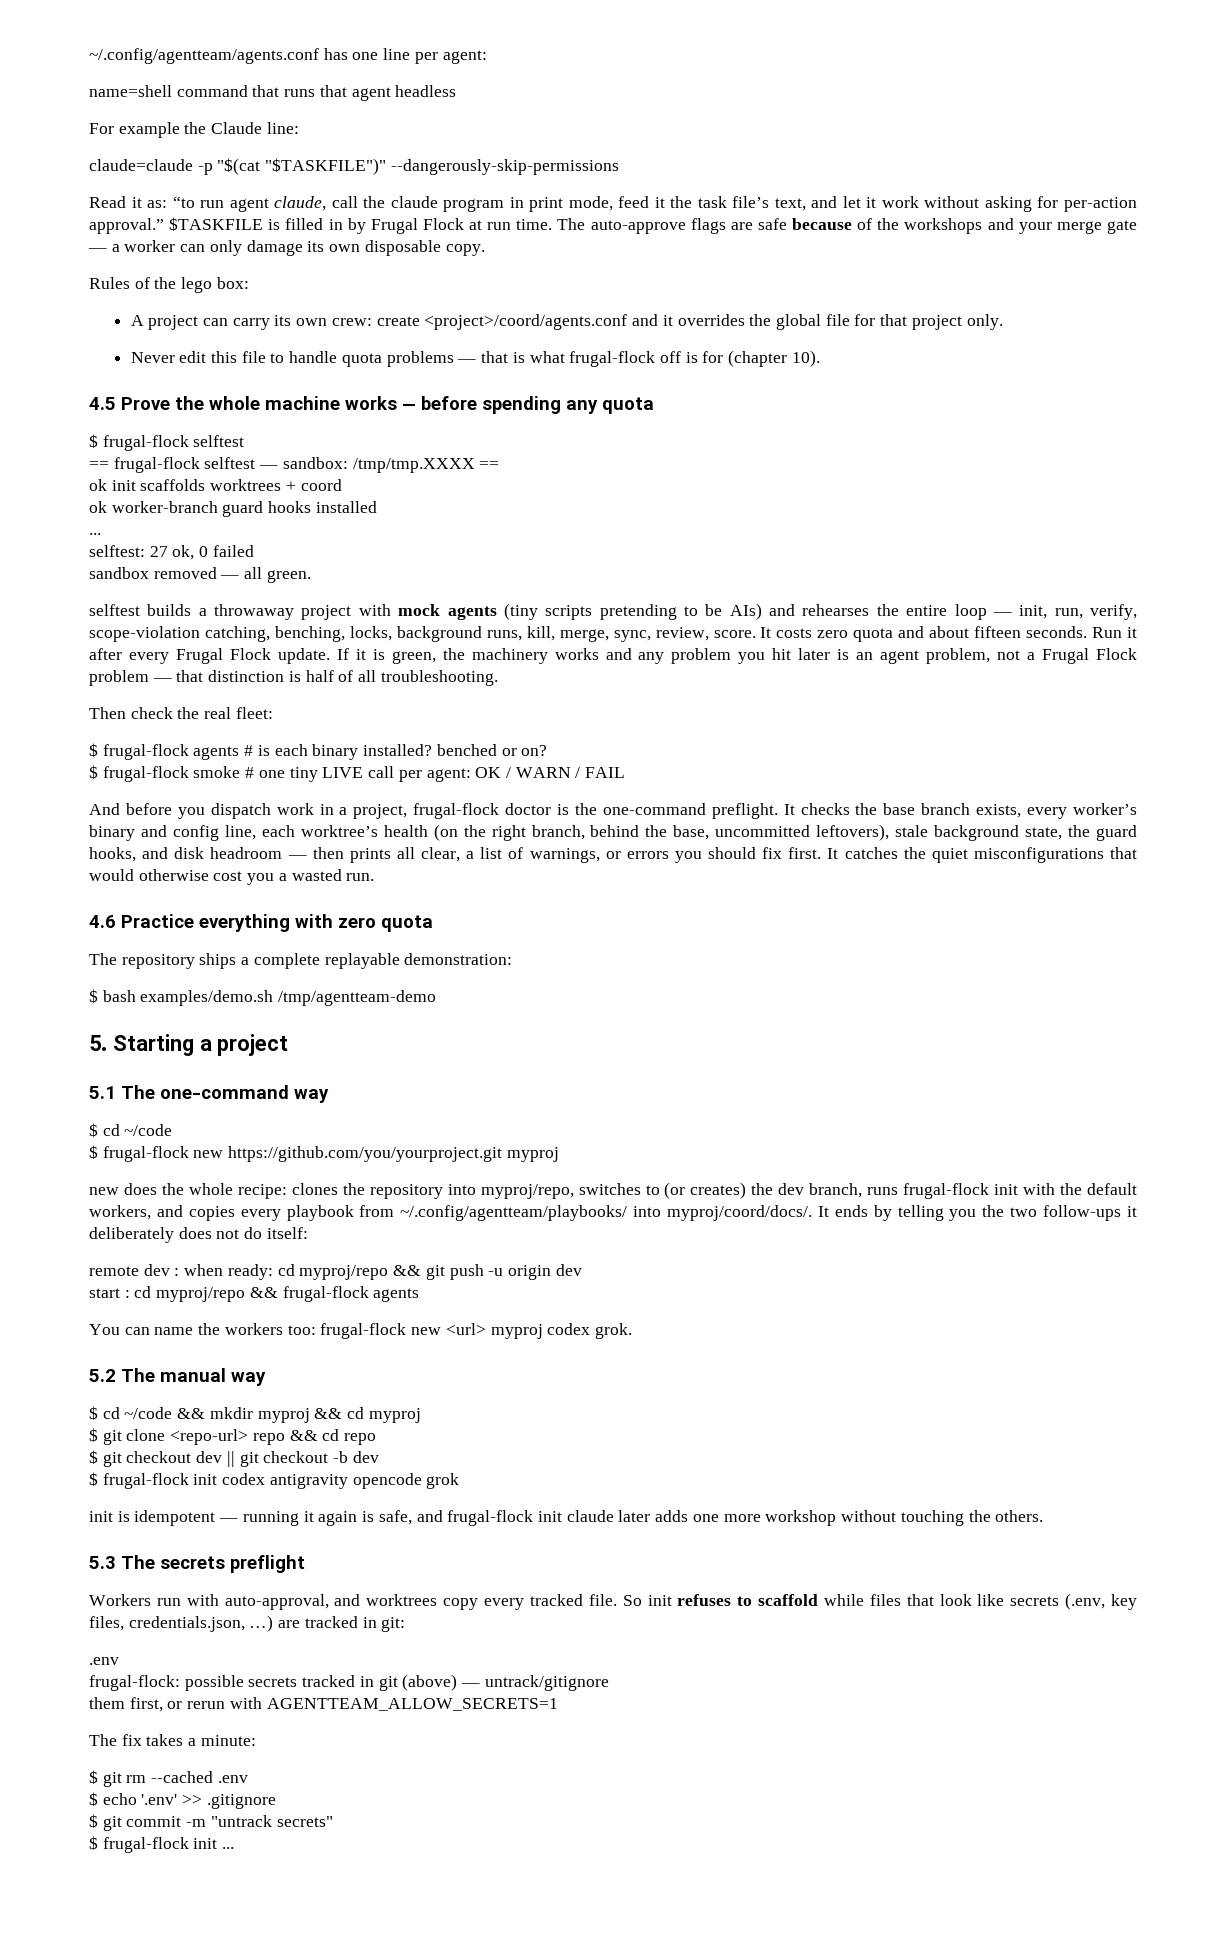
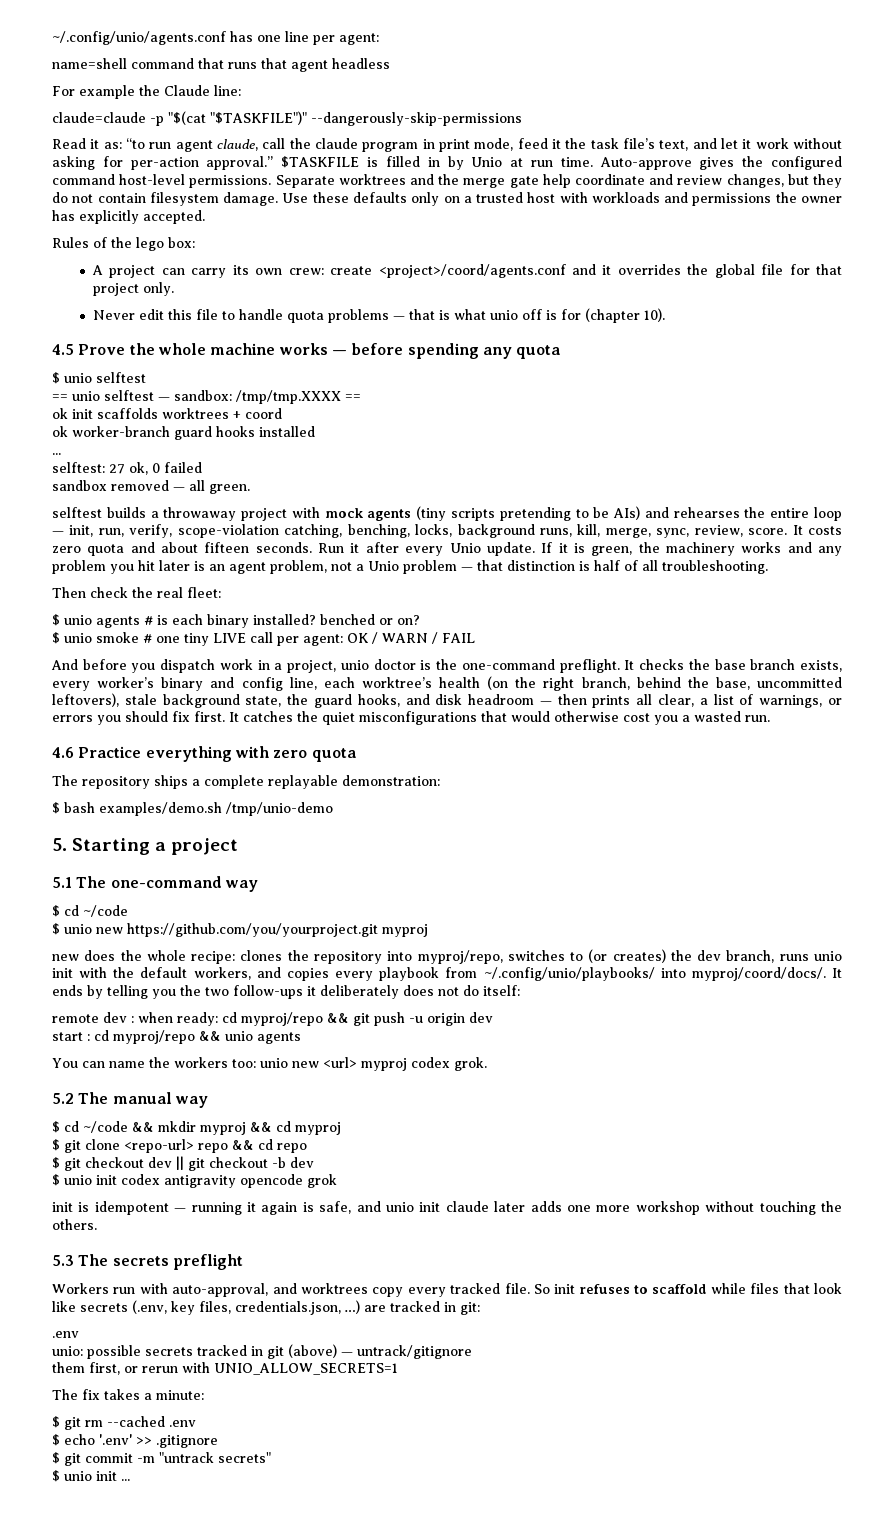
[89,48,319,64] ~/.config/agentteam/agents.conf -> [52,31,226,45] ~/.config/unio/agents.conf
[370,218,464,234] Frugal Flock -> [471,157,503,167] Unio
[557,218,1138,234] [88,240,485,256] The auto-approve flags are safe because of the workshops and your merge gate — a worker can only damage its own disposable copy. -> [599,156,842,170] [52,174,843,188] [52,192,843,206] [52,210,205,224] Auto-approve gives the configured command host-level permissions. Separate worktrees and the merge gate help coordinate and review changes, but they do not contain filesystem damage. Use these defaults only on a trusted host with workloads and permissions the owner has explicitly accepted.
[569,351,656,367] frugal-flock -> [489,310,518,320] unio
[102,435,189,451] frugal-flock -> [64,373,92,383] unio
[113,457,200,473] frugal-flock -> [72,391,100,401] unio
[175,648,271,664] Frugal Flock -> [449,543,481,553] Unio
[1042,648,1138,664] Frugal Flock -> [368,561,399,571] Unio
[102,744,189,760] frugal-flock -> [64,615,92,625] unio
[102,766,189,782] frugal-flock -> [64,633,92,643] unio
[413,803,500,819] frugal-flock -> [340,660,369,670] unio
[278,990,437,1006] /tmp/agentteam-demo -> [226,802,333,816] /tmp/unio-demo
[102,1146,189,1162] frugal-flock -> [64,924,92,934] unio
[903,1183,990,1199] frugal-flock -> [814,951,843,961] unio
[400,1205,628,1221] ~/.config/agentteam/playbooks/ -> [483,967,655,981] ~/.config/unio/playbooks/
[282,1286,369,1302] frugal-flock -> [225,1031,253,1041] unio
[320,1323,407,1339] frugal-flock -> [260,1058,288,1068] unio
[102,1473,189,1489] frugal-flock -> [64,1175,92,1185] unio
[447,1510,534,1526] frugal-flock -> [385,1202,414,1212] unio
[89,1675,180,1691] frugal-flock: -> [52,1346,83,1356] unio:
[266,1698,558,1711] AGENTTEAM_ALLOW_SECRETS=1 -> [214,1363,398,1375] UNIO_ALLOW_SECRETS=1
[102,1837,189,1853] frugal-flock -> [64,1471,92,1481] unio

